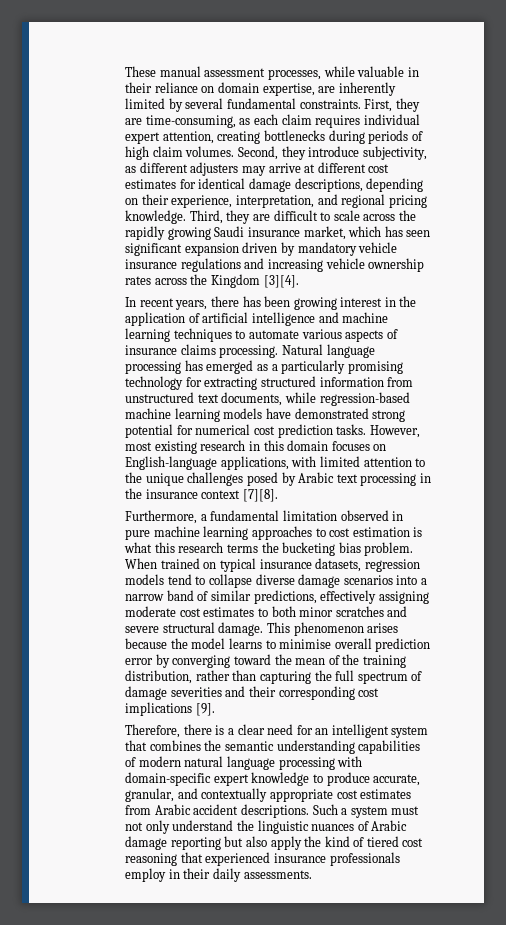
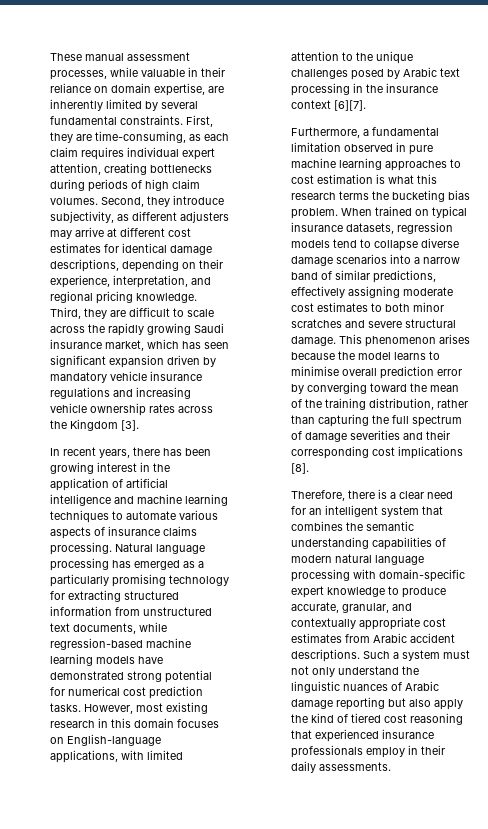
[263,275,299,288] [3][4]. -> [120,420,139,431] [3].
[242,489,278,502] [7][8]. -> [333,100,366,111] [6][7].
[195,703,215,716] [9]. -> [290,463,309,474] [8].

